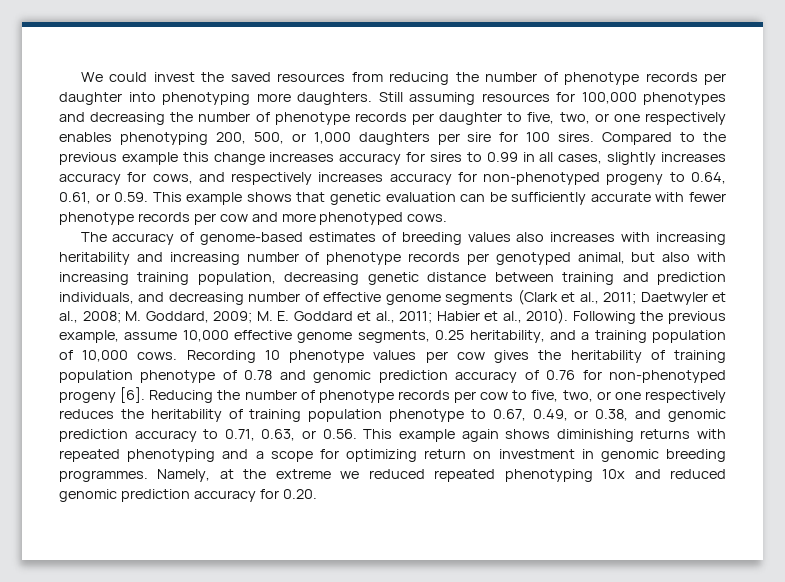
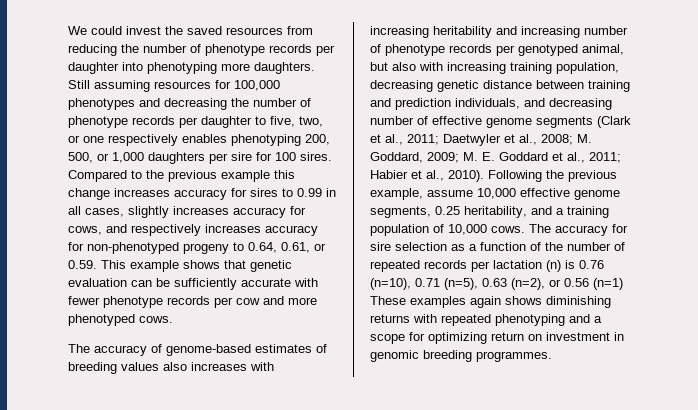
[186,350,726,363] [59,370,726,383] [59,387,726,403] [59,409,726,422] [59,429,455,442] Recording 10 phenotype values per cow gives the heritability of training population phenotype of 0.78 and genomic prediction accuracy of 0.76 for non-phenotyped progeny [6]. Reducing the number of phenotype records per cow to five, two, or one respectively reduces the heritability of training population phenotype to 0.67, 0.49, or 0.38, and genomic prediction accuracy to 0.71, 0.63, or 0.56. This example -> [529,224,628,236] [370,242,625,251] [370,260,604,272] [370,278,623,290] [370,296,466,308] The accuracy for sire selection as a function of the number of repeated records per lactation (n) is 0.76 (n=10), 0.71 (n=5), 0.63 (n=2), or 0.56 (n=1) These examples
[157,469,726,482] [59,489,317,502] Namely, at the extreme we reduced repeated phenotyping 10x and reduced genomic prediction accuracy for 0.20. -> (552, 356) none

